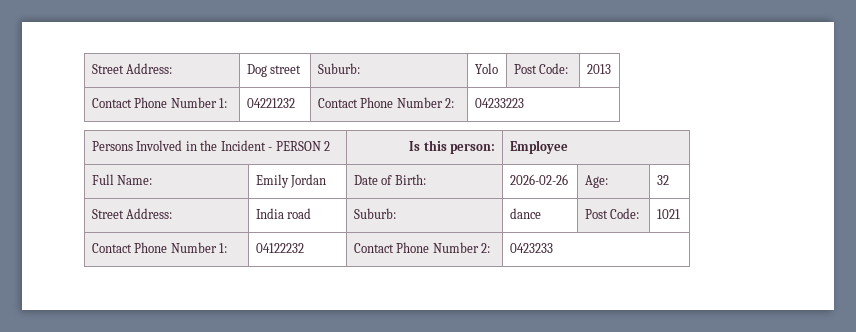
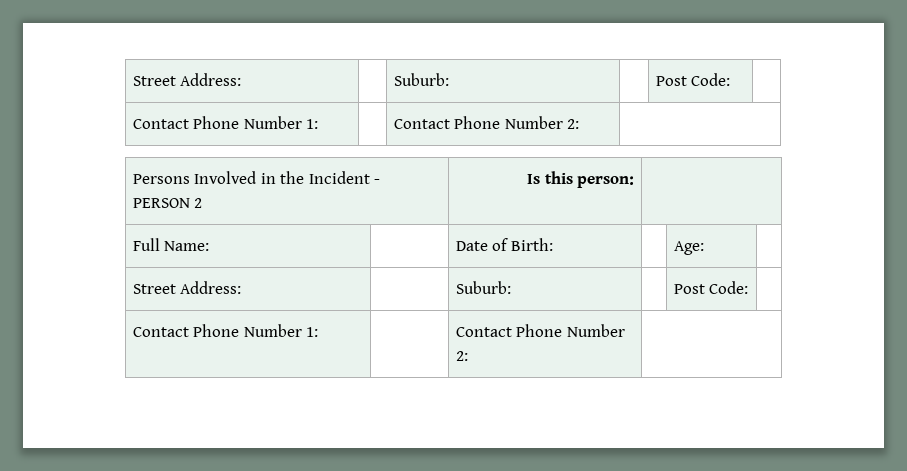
[91,63,173,74] [246,64,302,77] [317,63,360,74] [474,63,498,74] [513,63,569,74] [586,64,611,74] [91,97,228,108] [246,98,295,108] [317,97,455,108] [474,98,524,108] Street Address: | Dog street | Suburb: | Yolo | Post Code: | 2013 // Contact Phone Number 1: | 04221232 | Contact Phone Number 2: | 04233223 -> [132,73,242,86] [393,73,449,86] [655,73,731,86] [132,116,319,129] [393,116,580,129] Street Address: | | Suburb: | | Post Code: | // Contact Phone Number 1: | | Contact Phone Number 2: |
[509,140,568,154] Employee -> (635, 182) none
[255,174,327,188] Emily Jordan -> (210, 246) none
[509,174,568,185] 2026-02-26 -> (553, 244) none
[656,175,669,185] [91,208,173,219] [255,208,312,219] [353,208,396,219] [509,208,541,219] [584,208,640,219] [656,209,680,219] [91,242,228,253] [255,243,304,253] [353,242,491,253] [509,243,553,253] 32 // Street Address: | India road | Suburb: | dance | Post Code: | 1021 // Contact Phone Number 1: | 04122232 | Contact Phone Number 2: | 0423233 -> [132,281,242,294] [455,281,511,294] [673,281,749,294] [132,324,319,337] [455,324,625,337] [455,351,468,361] // Street Address: | | Suburb: | | Post Code: | // Contact Phone Number 1: | | Contact Phone Number 2: |

